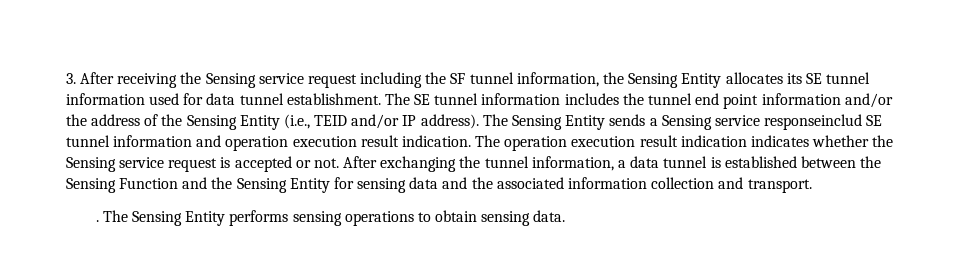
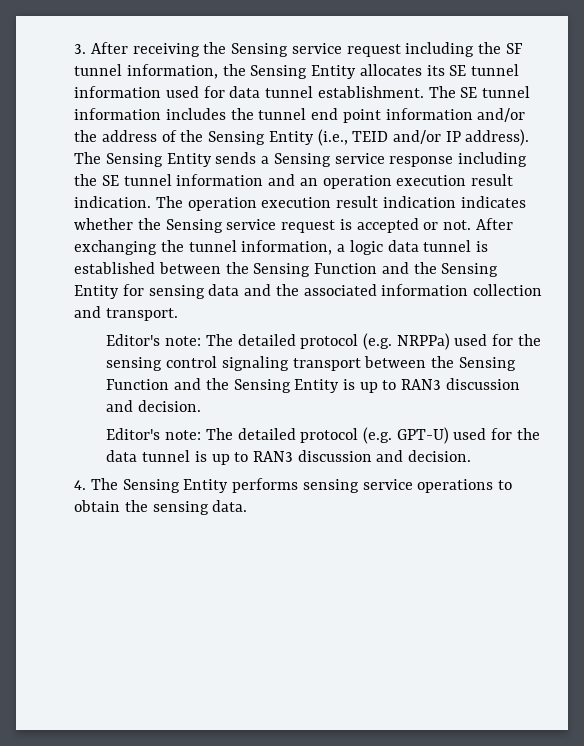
[764,114,863,130] responseinclud -> [389,152,527,167] [74,174,98,186] response including the
(222, 141) none -> [299,178,318,186] an
(627, 164) none -> [349,240,383,255] logic
[95,220,99,222] . -> [106,333,541,350] [106,356,516,371] [106,378,520,393] [106,400,202,412] [106,427,540,444] [106,450,472,465] [74,480,87,490] Editor's note: The detailed protocol (e.g. NRPPa) used for the sensing control signaling transport between the Sensing Function and the Sensing Entity is up to RAN3 discussion and decision. // Editor's note: The detailed protocol (e.g. GPT-U) used for the data tunnel is up to RAN3 discussion and decision. // 4.
(342, 218) none -> [362,479,413,490] service
(478, 216) none -> [124,500,148,512] the

